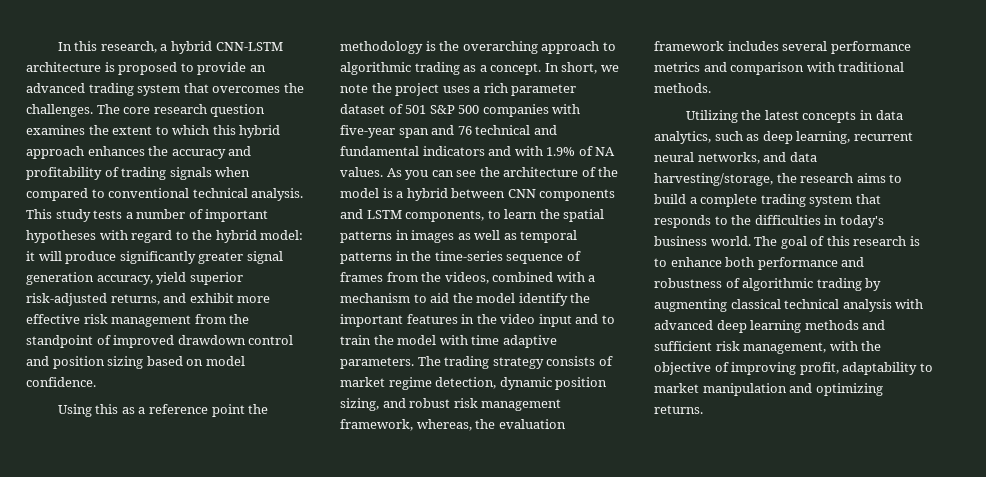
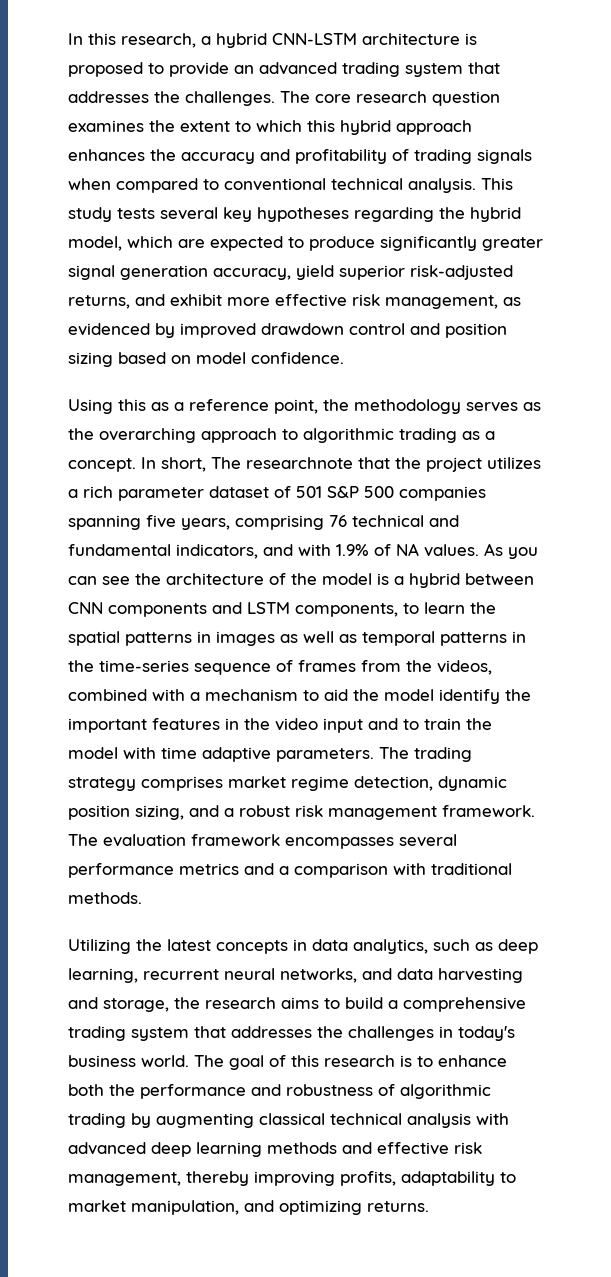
[212,86,281,93] overcomes -> [68,91,149,103] addresses
[125,209,269,222] [26,230,304,243] [26,251,62,261] a number of important hypotheses with regard to the hybrid model: it will -> [160,207,521,222] [68,236,304,251] several key hypotheses regarding the hybrid model, which are expected to
[111,314,250,327] [26,335,111,348] management from the standpoint of -> [385,295,521,309] [68,323,175,338] management, as evidenced by
[211,404,245,417] point -> [274,399,318,414] point,
[425,41,436,51] is -> [466,402,541,412] serves as
[600,65,619,72] [340,84,368,93] we note -> [211,457,390,469] The researchnote that
[442,86,470,93] uses -> [487,457,541,469] utilizes
[552,104,581,114] [340,125,455,138] with five-year span and -> [68,515,324,530] spanning five years, comprising
[422,146,485,156] indicators -> [176,544,258,559] indicators,
[546,356,613,366] consists of -> [141,776,223,791] comprises
(406, 403) none -> [224,808,234,817] a
[340,419,496,431] framework, whereas, the -> [442,805,535,817] [68,834,98,846] framework. The
[727,41,779,51] includes -> [285,837,394,849] encompasses
(727, 67) none -> [279,866,289,875] a
[654,173,773,186] harvesting/storage, -> [438,968,523,983] [68,997,169,1012] harvesting and storage,
[700,194,881,207] [654,215,821,228] complete trading system that responds to the difficulties -> [403,997,526,1012] [68,1026,434,1041] comprehensive trading system that addresses the challenges
(755, 262) none -> [109,1084,135,1096] the
[654,341,882,354] [654,362,839,375] sufficient risk management, with the objective of improving profit, -> [377,1142,482,1155] [68,1171,396,1186] effective risk management, thereby improving profits,
[702,383,787,396] manipulation -> [131,1200,239,1215] manipulation,

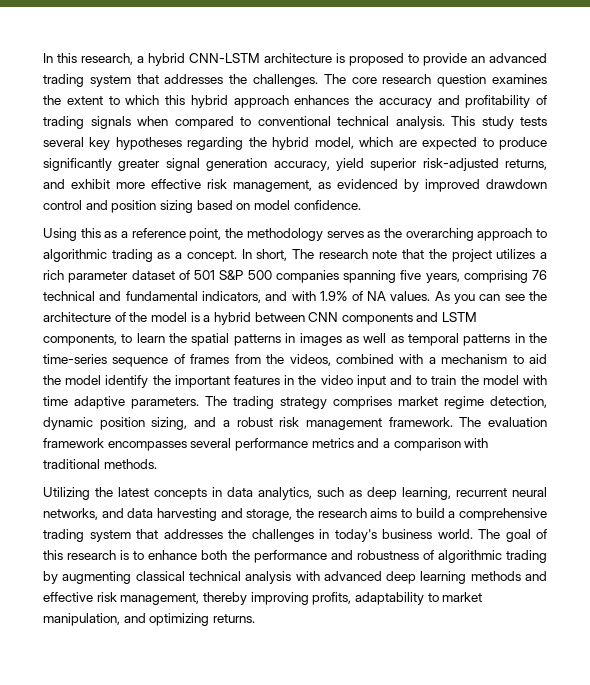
[246,457,353,469] researchnote -> [318,249,398,259] research note

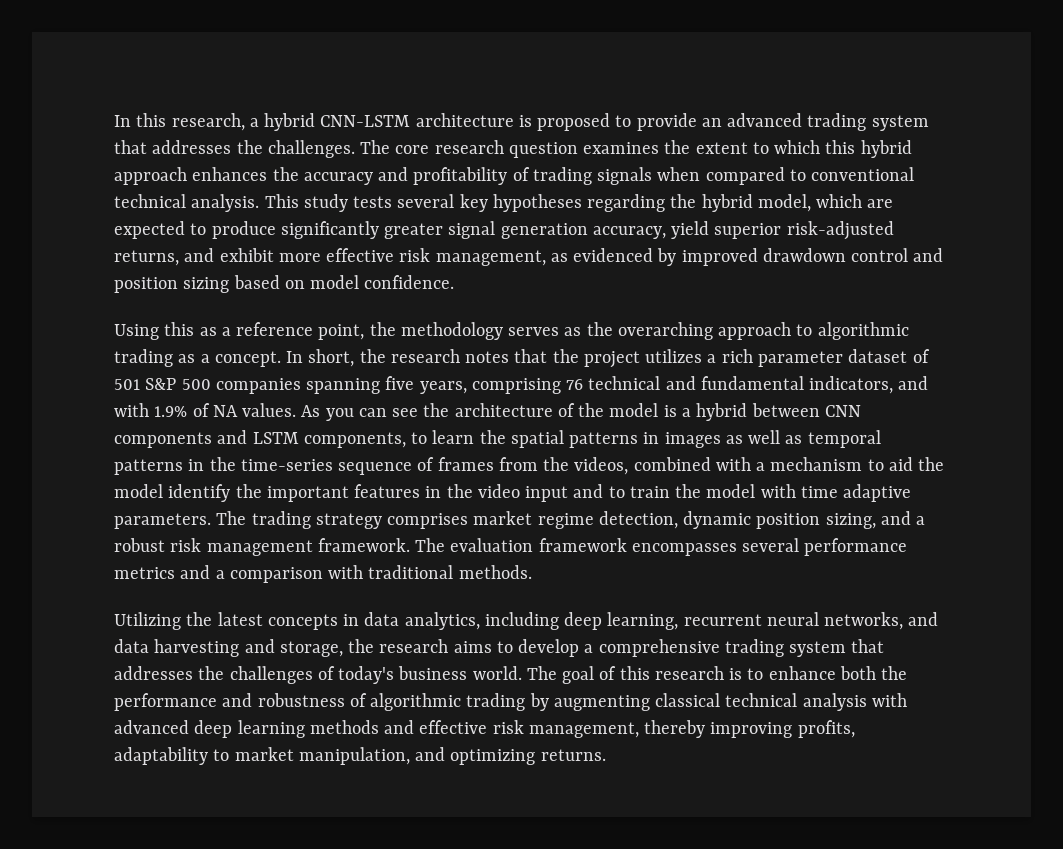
[292,249,398,259] The research note -> [359,349,510,363] the research notes
[317,487,362,497] such as -> [484,612,559,630] including
[415,508,445,518] build -> [518,639,580,657] develop
[319,529,329,539] in -> [317,666,335,680] of

